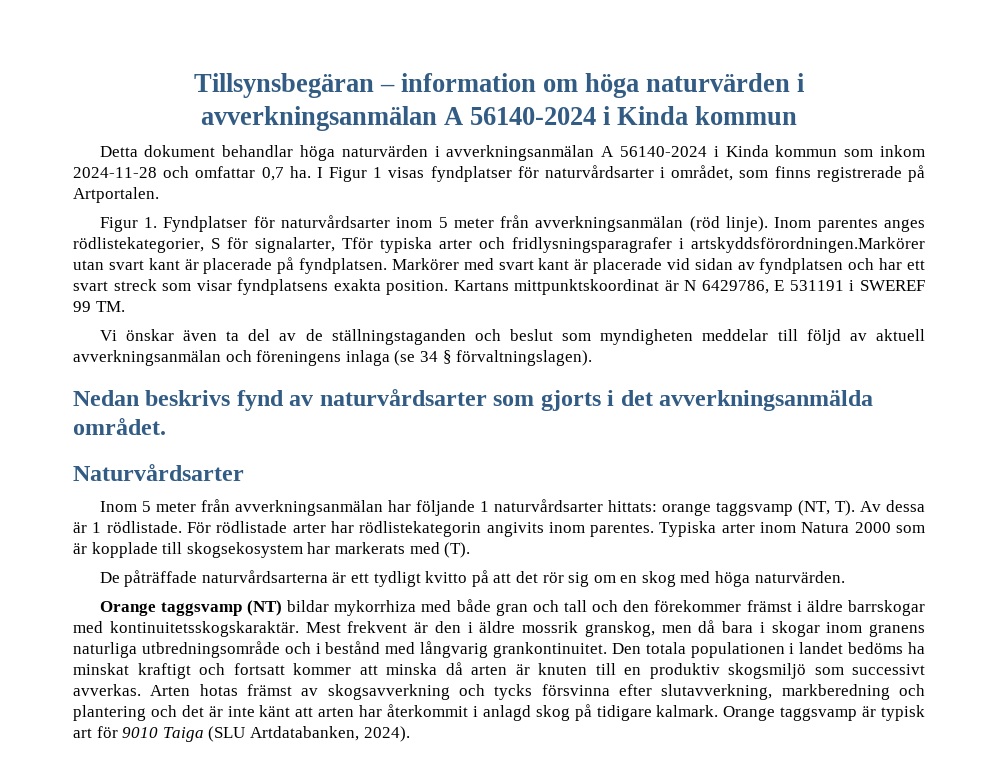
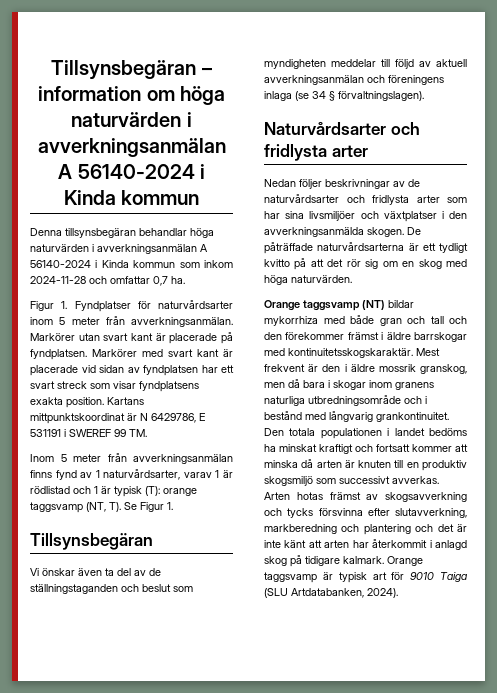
[99,145,216,157] Detta dokument -> [30,228,136,238] Denna tillsynsbegäran
[316,165,925,182] [73,187,159,203] I Figur 1 visas fyndplatser för naturvårdsarter i området, som finns registrerade på Artportalen. -> (185, 280) none
[535,216,925,232] [73,237,925,253] avverkningsanmälan (röd linje). Inom parentes anges rödlistekategorier, S för signalarter, Tför typiska arter och fridlysningsparagrafer i artskyddsförordningen.Markörer -> [131,317,233,327] [30,333,75,341] avverkningsanmälan. Markörer
[848,258,875,270] och -> (198, 370) none
(125, 306) none -> [30,453,233,464] [30,469,234,480] [30,486,197,497] [30,502,173,513] [30,533,153,550] // Inom 5 meter från avverkningsanmälan finns fynd av 1 naturvårdsarter, varav 1 är rödlistad och 1 är typisk (T): orange taggsvamp (NT, T). Se Figur 1. // Tillsynsbegäran
[73,389,874,411] [73,418,166,435] [73,464,244,481] [99,499,925,516] [73,521,925,537] [73,542,471,558] Nedan beskrivs fynd av naturvårdsarter som gjorts i det avverkningsanmälda området. // Naturvårdsarter // Inom 5 meter från avverkningsanmälan har följande 1 naturvårdsarter hittats: orange taggsvamp (NT, T). Av dessa är 1 rödlistade. För rödlistade arter har rödlistekategorin angivits inom parentes. Typiska arter inom Natura 2000 som är kopplade till skogsekosystem har markerats med (T). // -> [264,121,420,135] [264,144,368,161] [264,179,420,189] [264,194,467,205] [264,211,467,222] [264,227,404,237] Naturvårdsarter och fridlysta arter // Nedan följer beskrivningar av de naturvårdsarter och fridlysta arter som har sina livsmiljöer och växtplatser i den avverkningsanmälda skogen.

